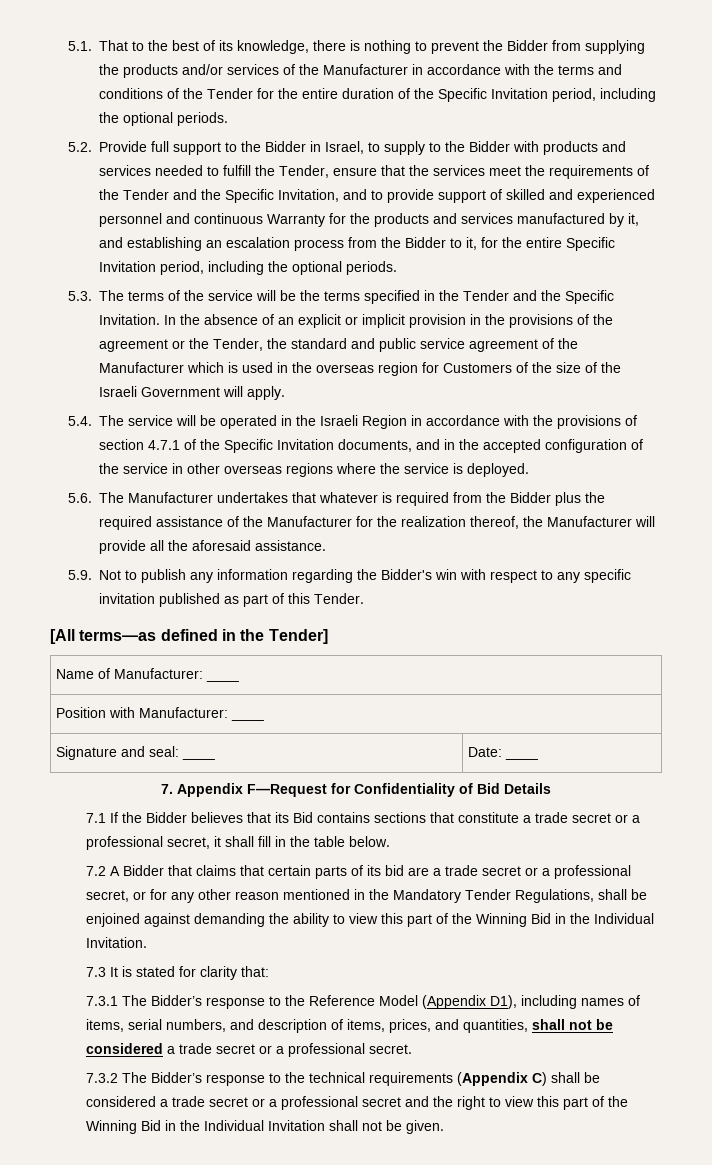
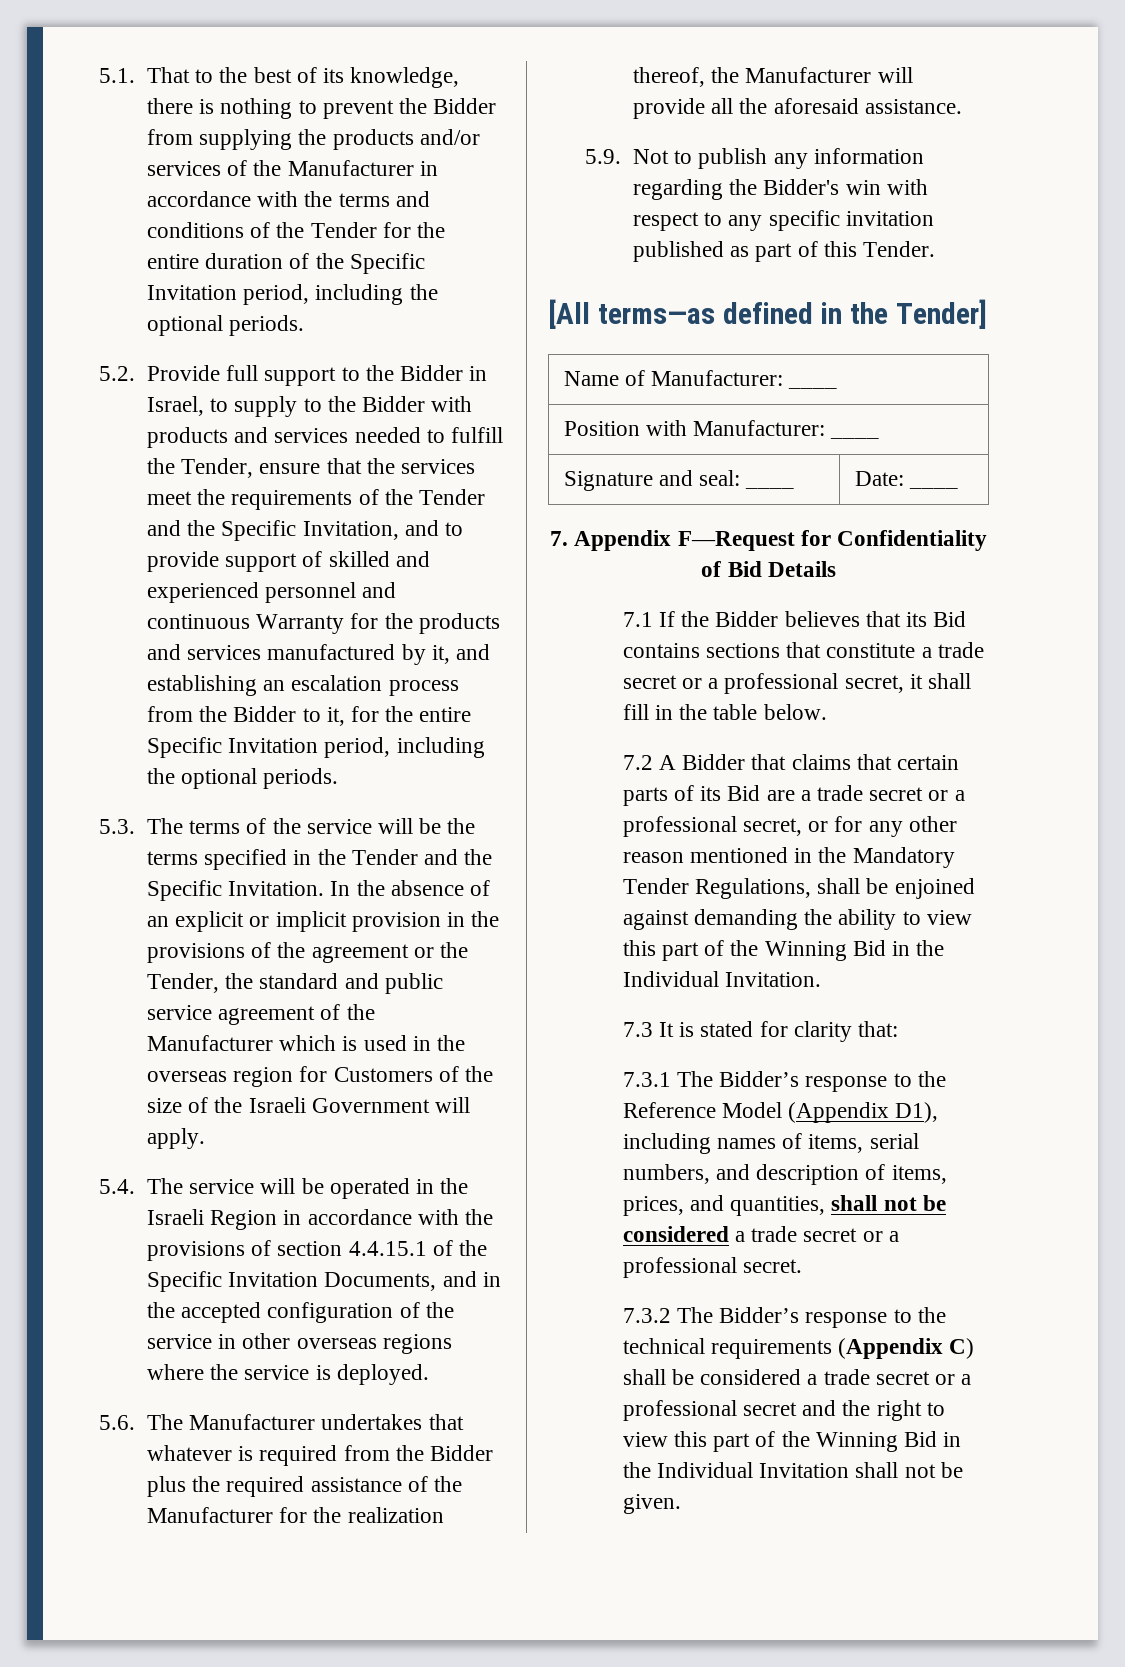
[148,439,413,453] 4.7.1 of the Specific Invitation documents, -> [348,1240,487,1256] [146,1271,437,1292] 4.4.15.1 of the Specific Invitation Documents,
[385,865,405,876] bid -> [727,785,761,801] Bid

